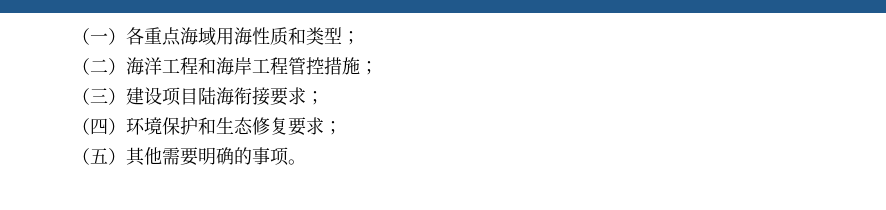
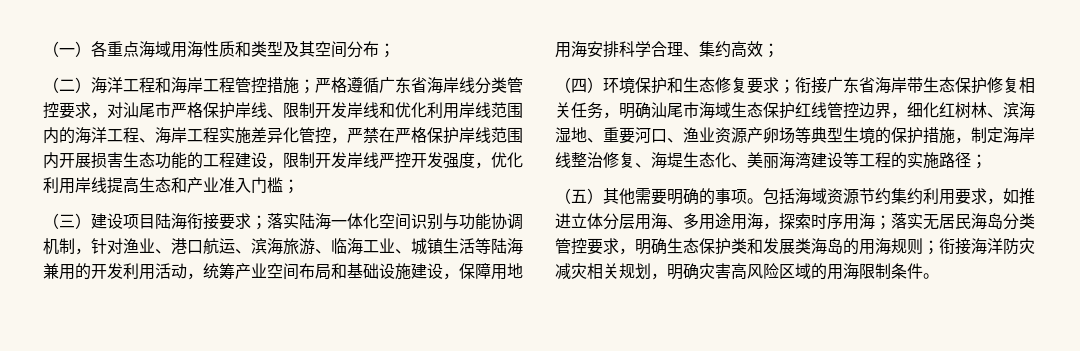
(343, 35) none -> [283,41,379,58] 及其空间分布
(379, 68) none -> [315,77,523,94] [43,102,523,119] [43,127,523,144] [43,152,523,169] [43,177,299,194] 严格遵循广东省海岸线分类管控要求，对汕尾市严格保护岸线、限制开发岸线和优化利用岸线范围内的海洋工程、海岸工程实施差异化管控，严禁在严格保护岸线范围内开展损害生态功能的工程建设，限制开发岸线严控开发强度，优化利用岸线提高生态和产业准入门槛；
(325, 98) none -> [267,213,523,230] [43,238,523,255] [43,263,523,280] [555,41,779,58] 落实陆海一体化空间识别与功能协调机制，针对渔业、港口航运、滨海旅游、临海工业、城镇生活等陆海兼用的开发利用活动，统筹产业空间布局和基础设施建设，保障用地用海安排科学合理、集约高效；
(343, 128) none -> [795,77,1035,94] [555,102,1035,119] [555,127,1035,144] [555,152,987,169] 衔接广东省海岸带生态保护修复相关任务，明确汕尾市海域生态保护红线管控边界，细化红树林、滨海湿地、重要河口、渔业资源产卵场等典型生境的保护措施，制定海岸线整治修复、海堤生态化、美丽海湾建设等工程的实施路径；
(307, 162) none -> [763,188,1035,205] [555,213,1035,230] [555,238,1035,255] [555,263,939,280] 包括海域资源节约集约利用要求，如推进立体分层用海、多用途用海，探索时序用海；落实无居民海岛分类管控要求，明确生态保护类和发展类海岛的用海规则；衔接海洋防灾减灾相关规划，明确灾害高风险区域的用海限制条件。

